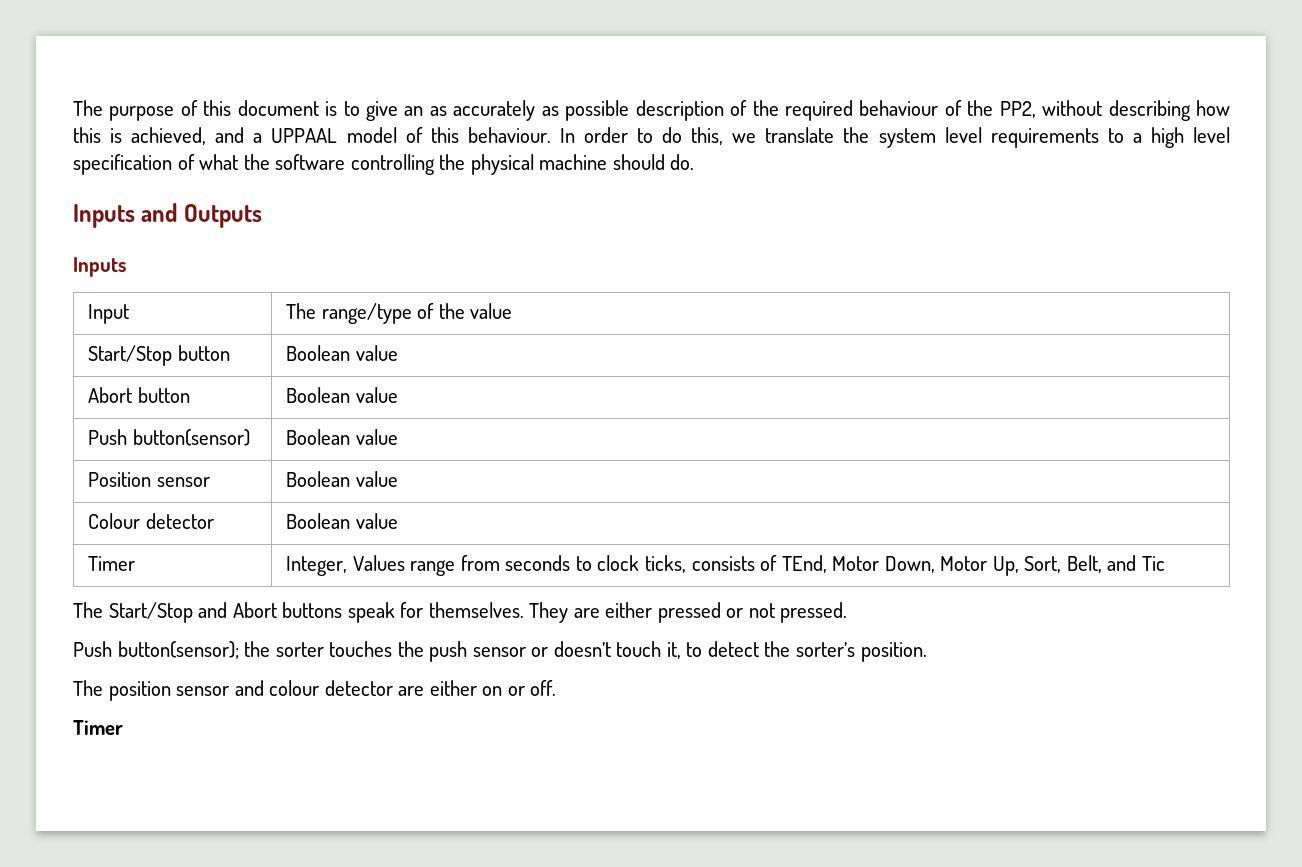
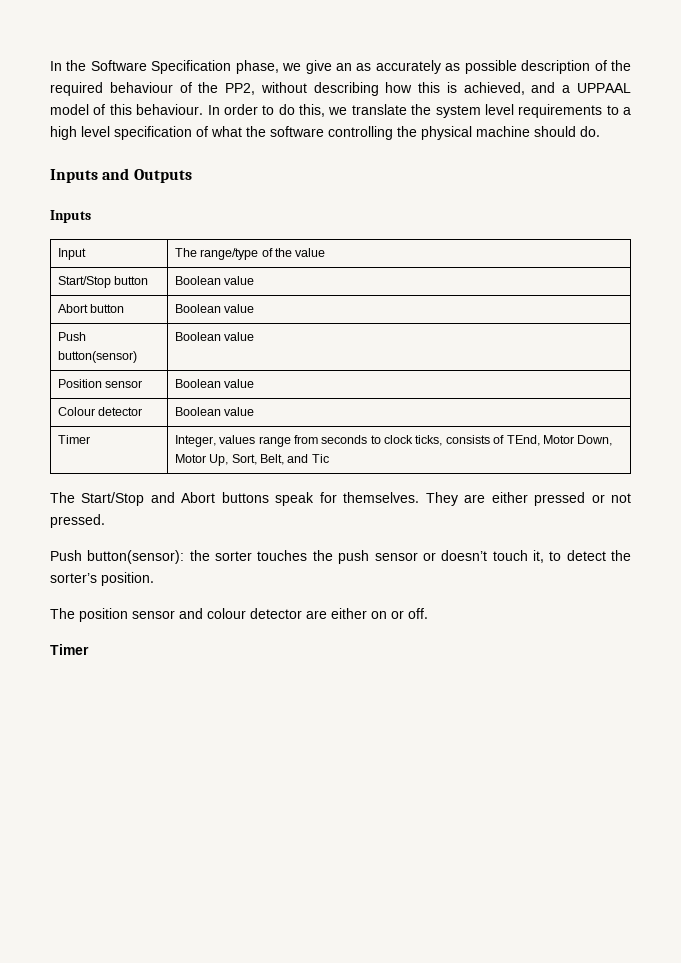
[73,100,360,121] The purpose of this document is to -> [50,60,302,74] In the Software Specification phase, we
[352,555,405,571] Values -> [219,435,256,444] values
[117,641,239,659] button(sensor); -> [87,550,185,564] button(sensor):

